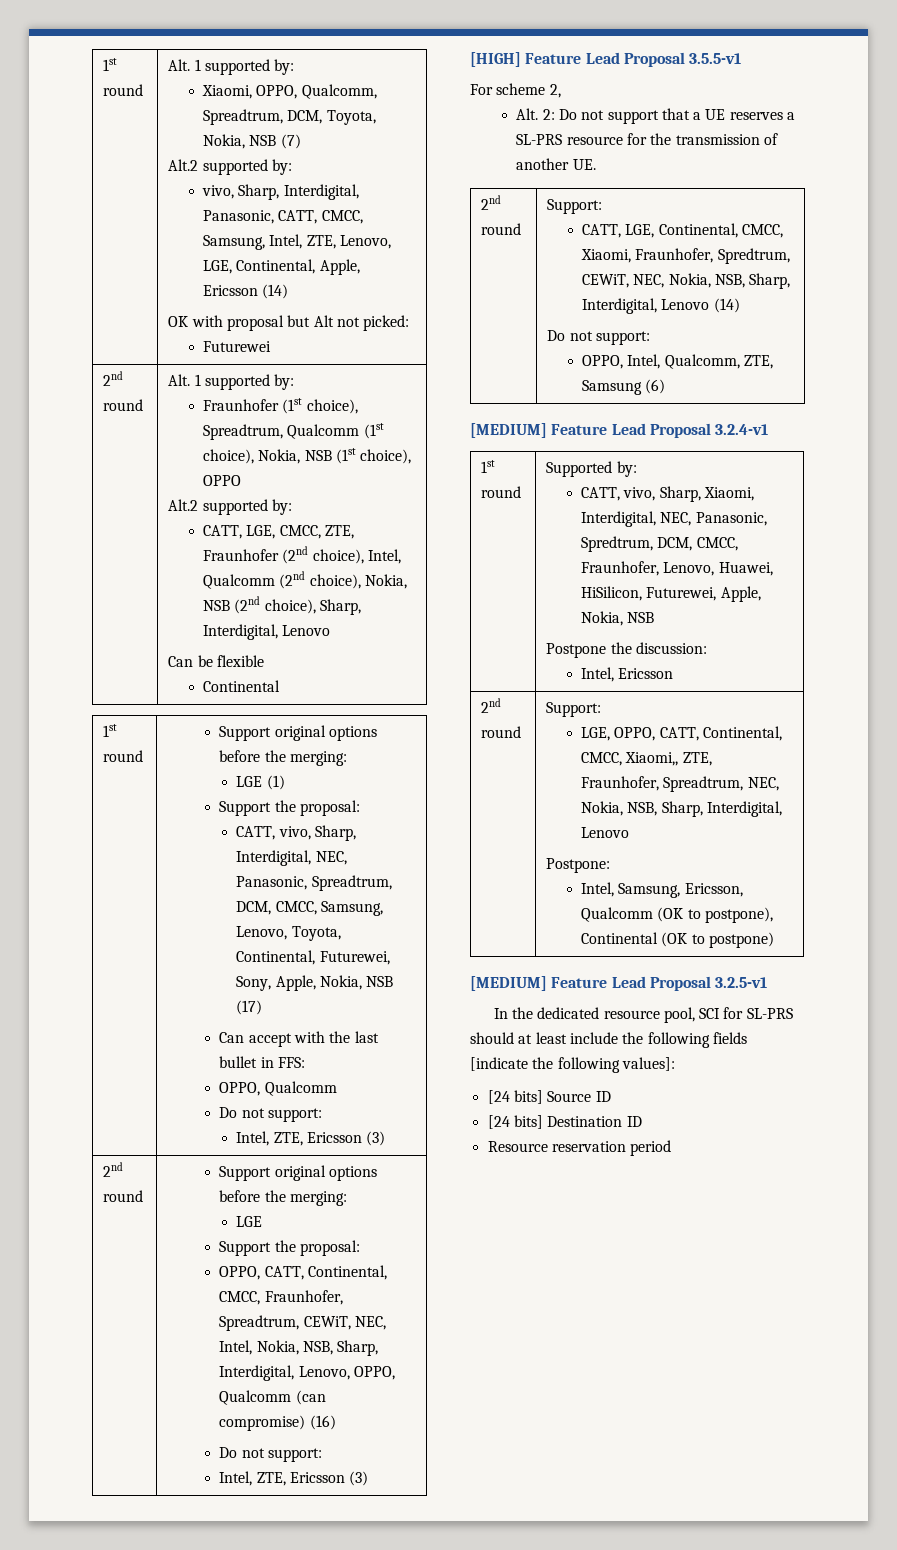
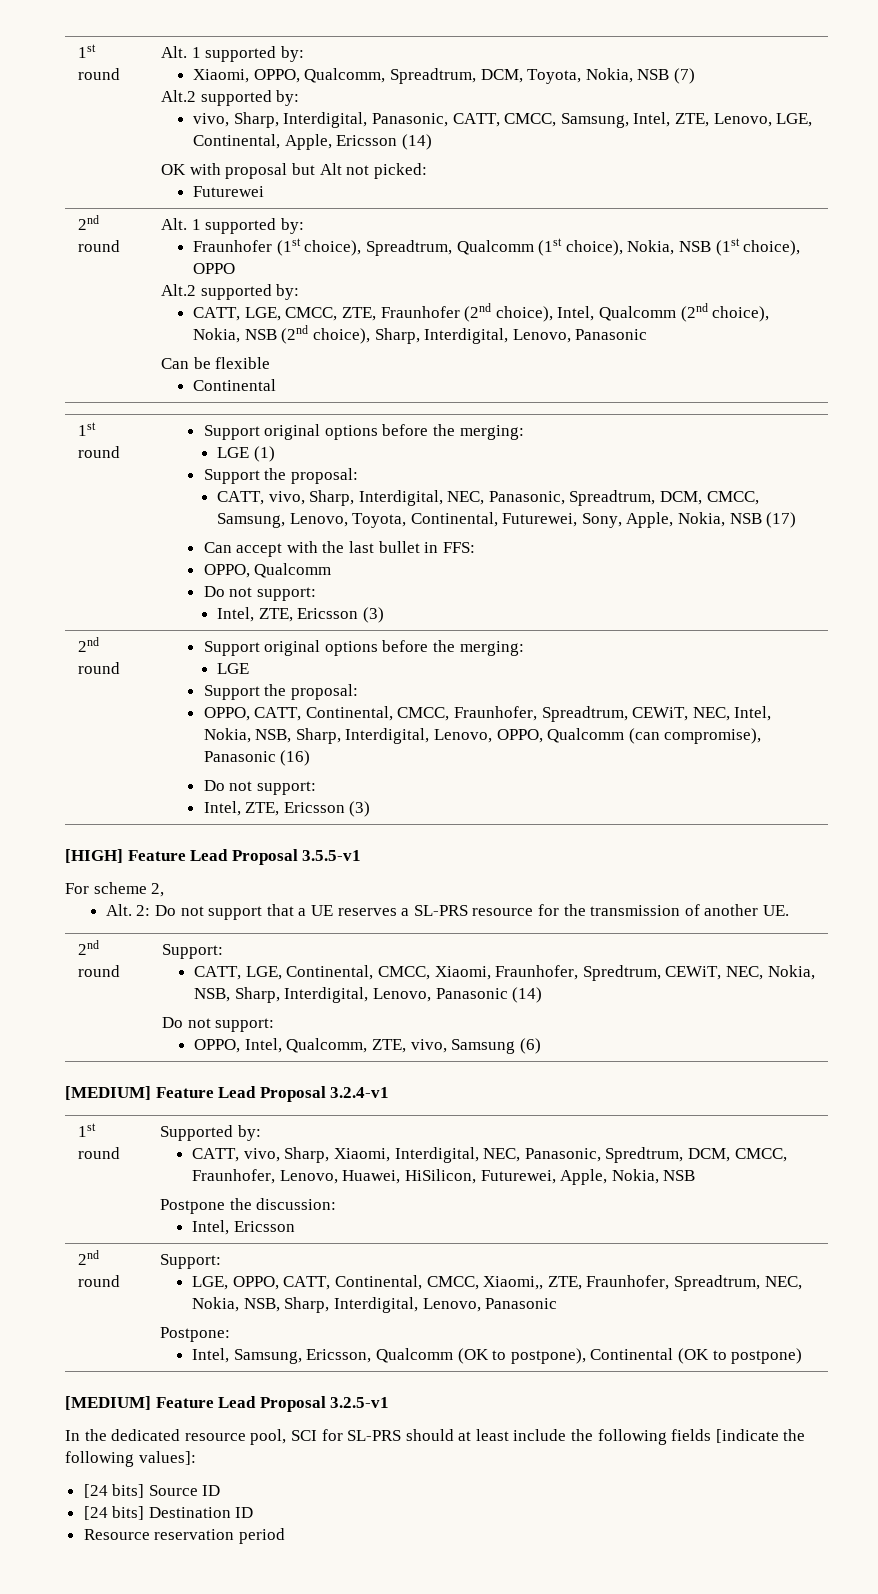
[282,625,331,636] Lenovo -> [512,329,648,343] Lenovo, Panasonic
[219,1415,306,1431] compromise) -> [664,728,762,744] [203,751,276,762] compromise), Panasonic
[661,299,710,310] Lenovo -> [373,988,508,1002] Lenovo, Panasonic
(774, 362) none -> [410,1039,447,1053] vivo,
[581,827,630,838] Lenovo -> [422,1298,558,1312] Lenovo, Panasonic

